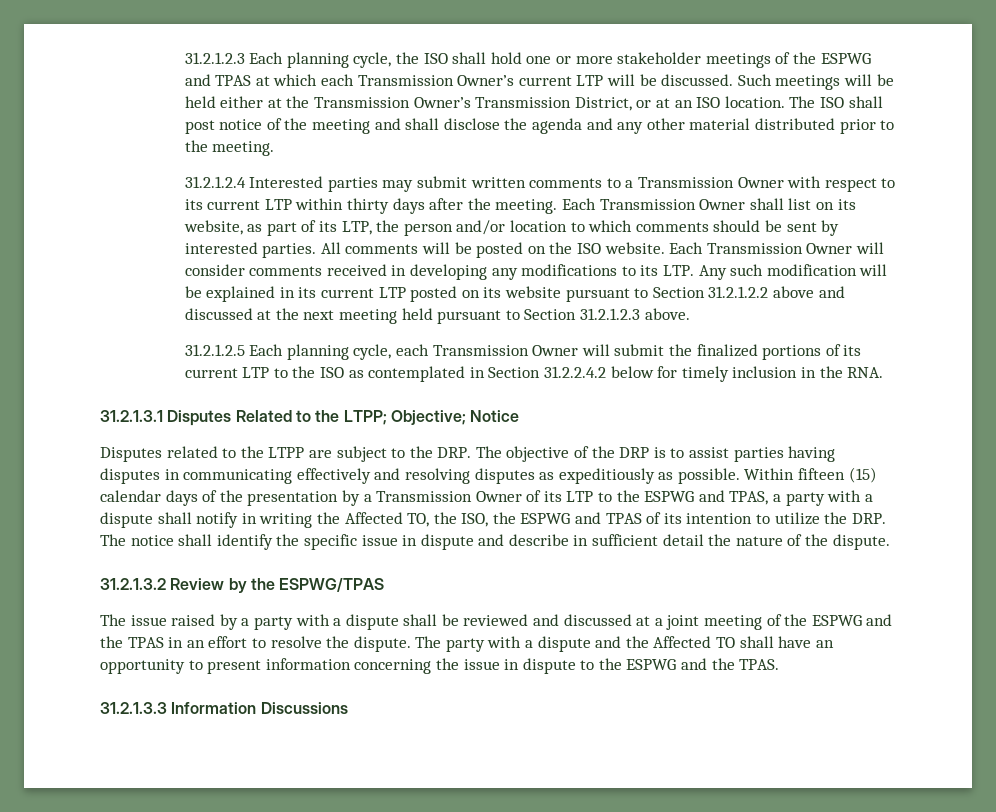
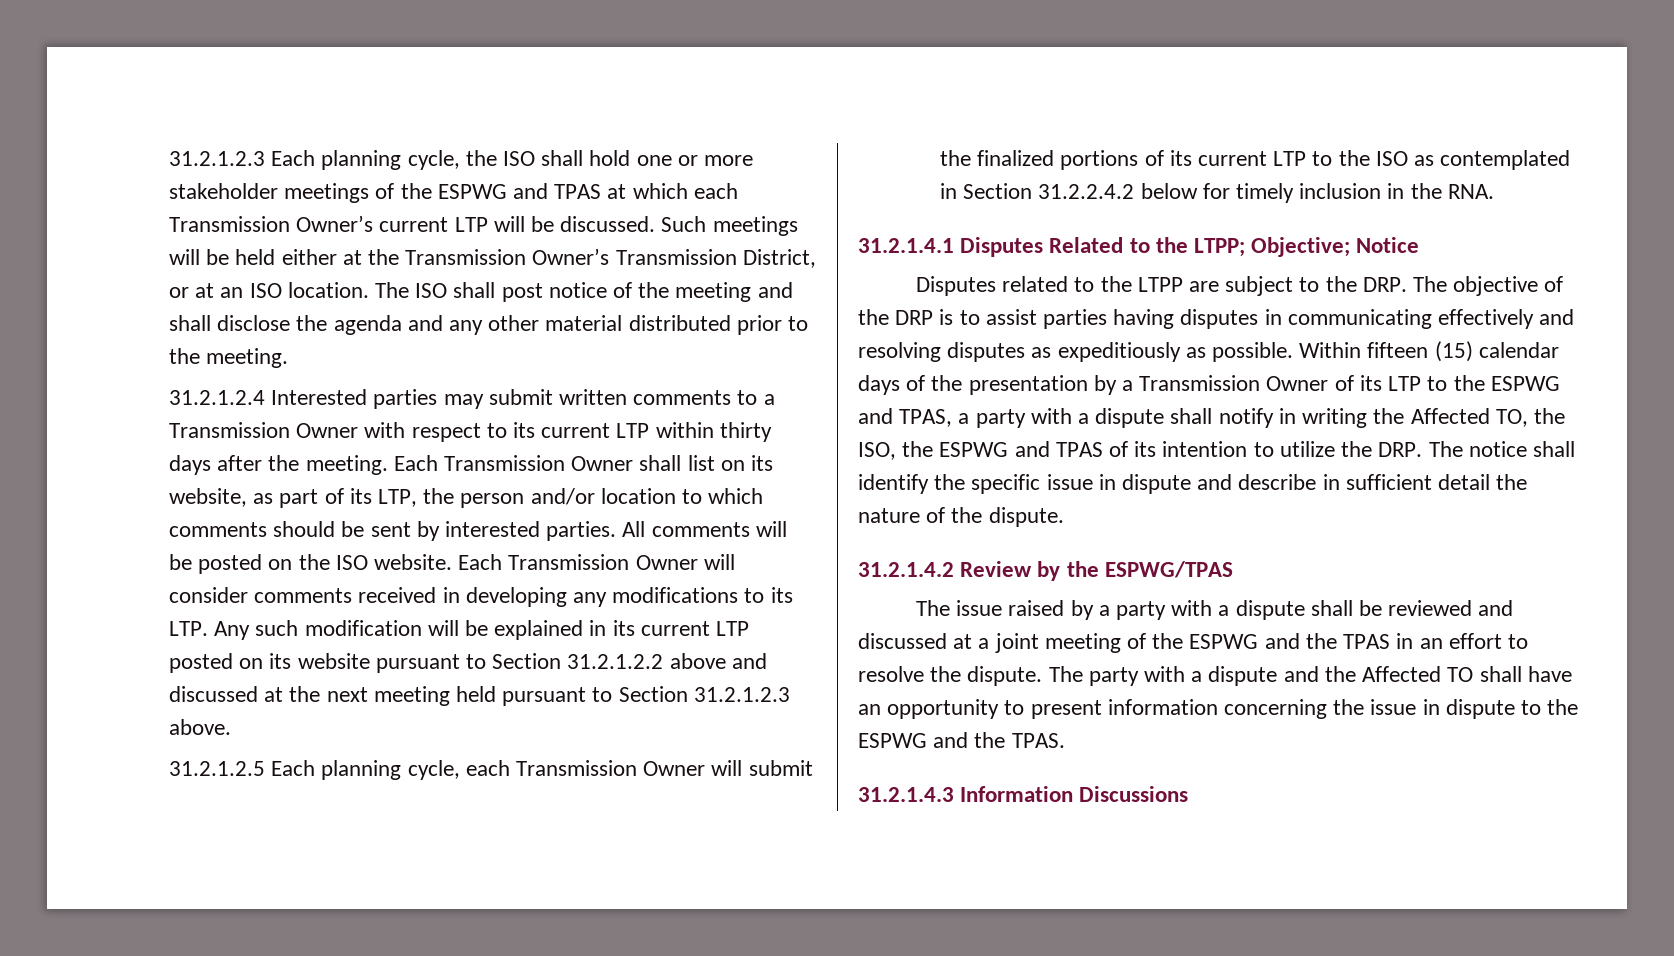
[100,410,163,422] 31.2.1.3.1 -> [858,238,954,253] 31.2.1.4.1
[100,578,166,590] 31.2.1.3.2 -> [858,562,954,577] 31.2.1.4.2
[100,702,167,714] 31.2.1.3.3 -> [858,787,954,802] 31.2.1.4.3

